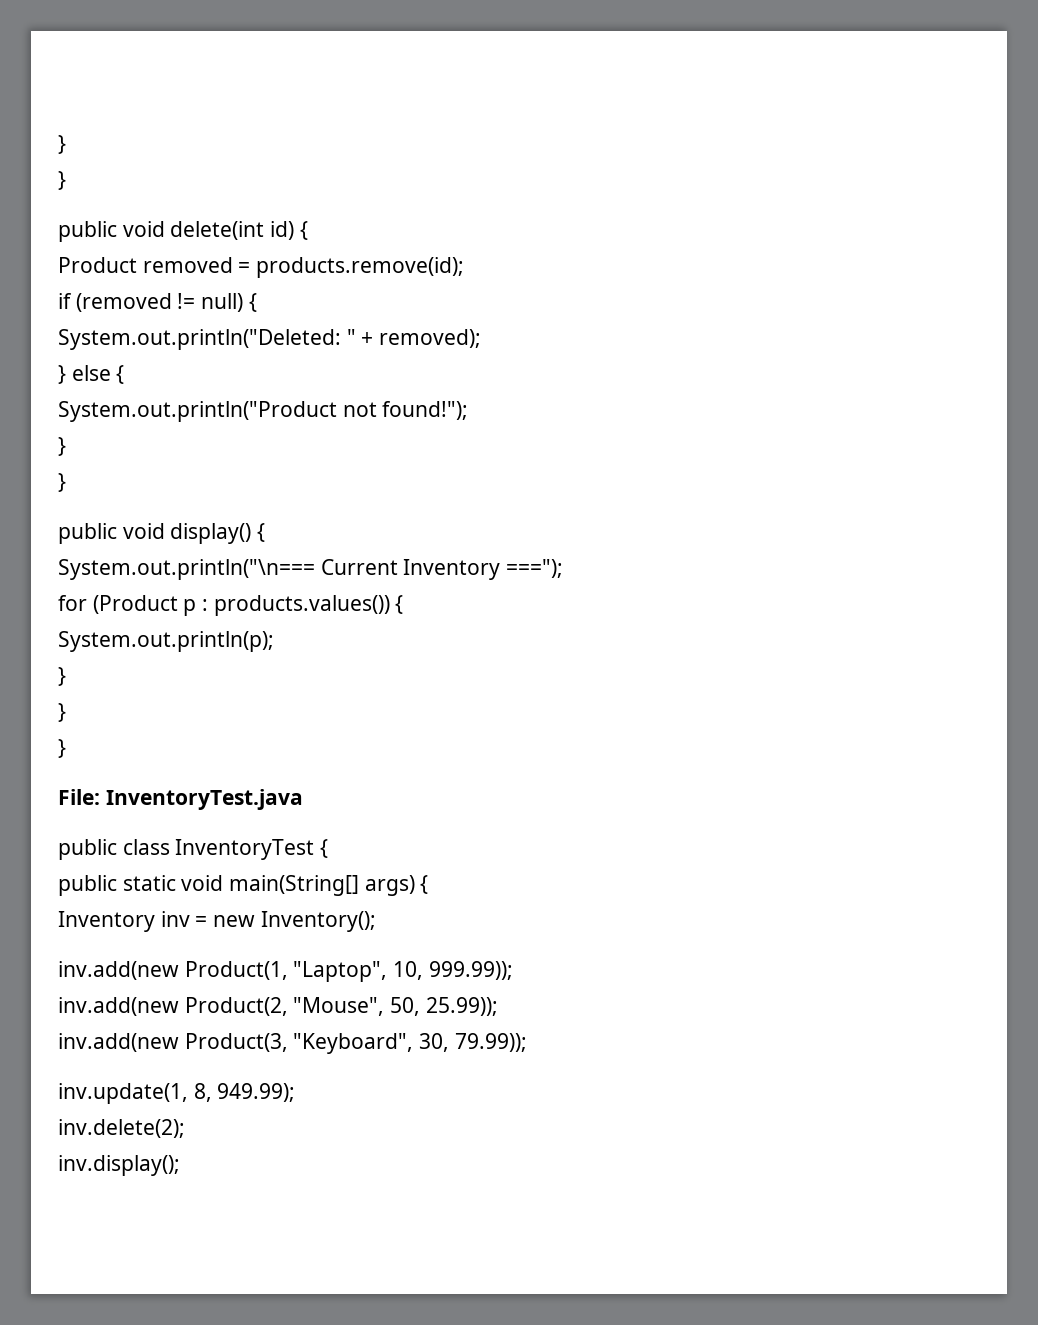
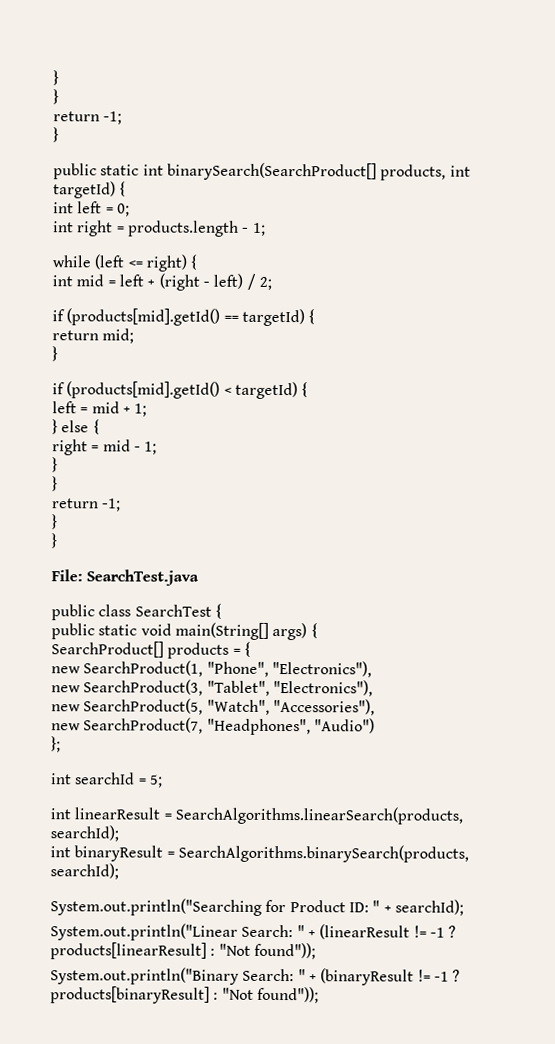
[58,135,66,154] [58,171,66,190] [58,221,308,242] [58,257,465,278] [58,293,257,312] [58,329,482,350] [58,365,125,384] [58,401,469,422] [58,437,66,456] [58,473,66,492] [58,523,266,544] [58,559,564,580] [58,595,404,616] [58,631,274,652] [58,667,66,686] } // } // public void delete(int id) { // Product removed = products.remove(id); // if (removed != null) { // System.out.println("Deleted: " + removed); // } else { // System.out.println("Product not found!"); // } // } // public void display() { // System.out.println("\n=== Current Inventory ==="); // for (Product p : products.values()) { // System.out.println(p); // } -> [53,70,59,86] [53,89,59,105] [53,111,123,125] [53,127,59,143] [53,162,471,181] [53,181,127,199] [53,201,130,217] [53,220,266,237] [52,254,198,272] [52,273,272,291] [52,308,316,327] [52,328,135,344] [52,346,58,362] [52,381,309,400] [52,401,148,417] [52,419,100,435] [52,439,158,456] [52,457,58,473] [52,476,58,492] [52,498,122,512] } // } // return -1; // } // public static int binarySearch(SearchProduct[] products, int targetId) { // int left = 0; // int right = products.length - 1; // while (left <= right) { // int mid = left + (right - left) / 2; // if (products[mid].getId() == targetId) { // return mid; // } // if (products[mid].getId() < targetId) { // left = mid + 1; // } else { // right = mid - 1; // } // } // return -1;
[105,789,303,810] InventoryTest.java -> [86,569,200,586] SearchTest.java
[175,839,315,860] InventoryTest -> [134,604,212,617] SearchTest
[58,911,376,932] [58,961,513,982] [58,997,498,1016] [58,1033,527,1054] [58,1083,296,1104] [58,1119,185,1138] [58,1155,180,1176] Inventory inv = new Inventory(); // inv.add(new Product(1, "Laptop", 10, 999.99)); // inv.add(new Product(2, "Mouse", 50, 25.99)); // inv.add(new Product(3, "Keyboard", 30, 79.99)); // inv.update(1, 8, 949.99); // inv.delete(2); // inv.display(); -> [51,641,251,659] [51,660,372,678] [51,679,373,697] [51,698,375,716] [51,717,375,736] [51,736,61,753] [51,772,163,788] [50,806,463,825] [50,825,119,842] [50,844,469,863] [50,863,119,880] [50,898,464,916] [50,923,457,941] [50,942,316,960] [50,967,461,986] [50,986,319,1004] SearchProduct[] products = { // new SearchProduct(1, "Phone", "Electronics"), // new SearchProduct(3, "Tablet", "Electronics"), // new SearchProduct(5, "Watch", "Accessories"), // new SearchProduct(7, "Headphones", "Audio") // }; // int searchId = 5; // int linearResult = SearchAlgorithms.linearSearch(products, searchId); // int binaryResult = SearchAlgorithms.binarySearch(products, searchId); // System.out.println("Searching for Product ID: " + searchId); // System.out.println("Linear Search: " + (linearResult != -1 ? products[linearResult] : "Not found")); // System.out.println("Binary Search: " + (binaryResult != -1 ? products[binaryResult] : "Not found"));

